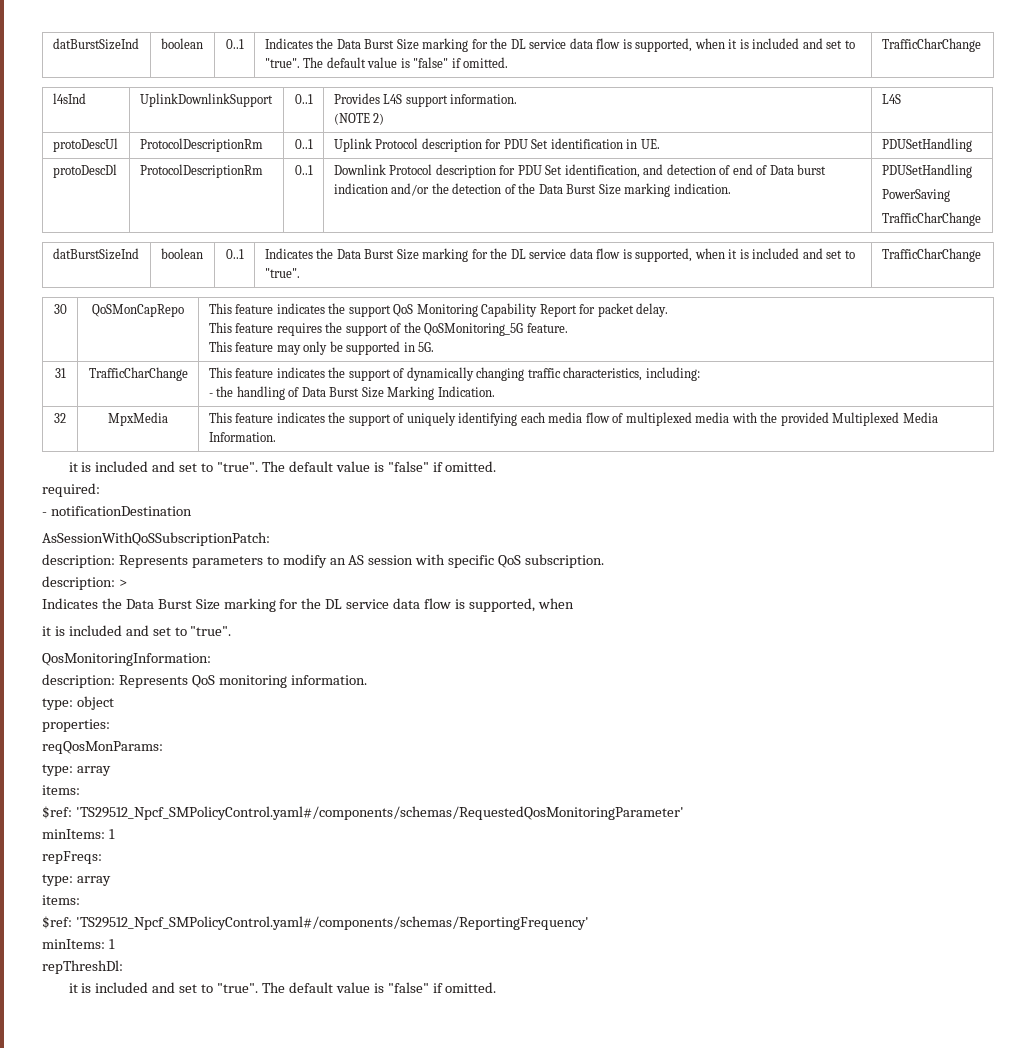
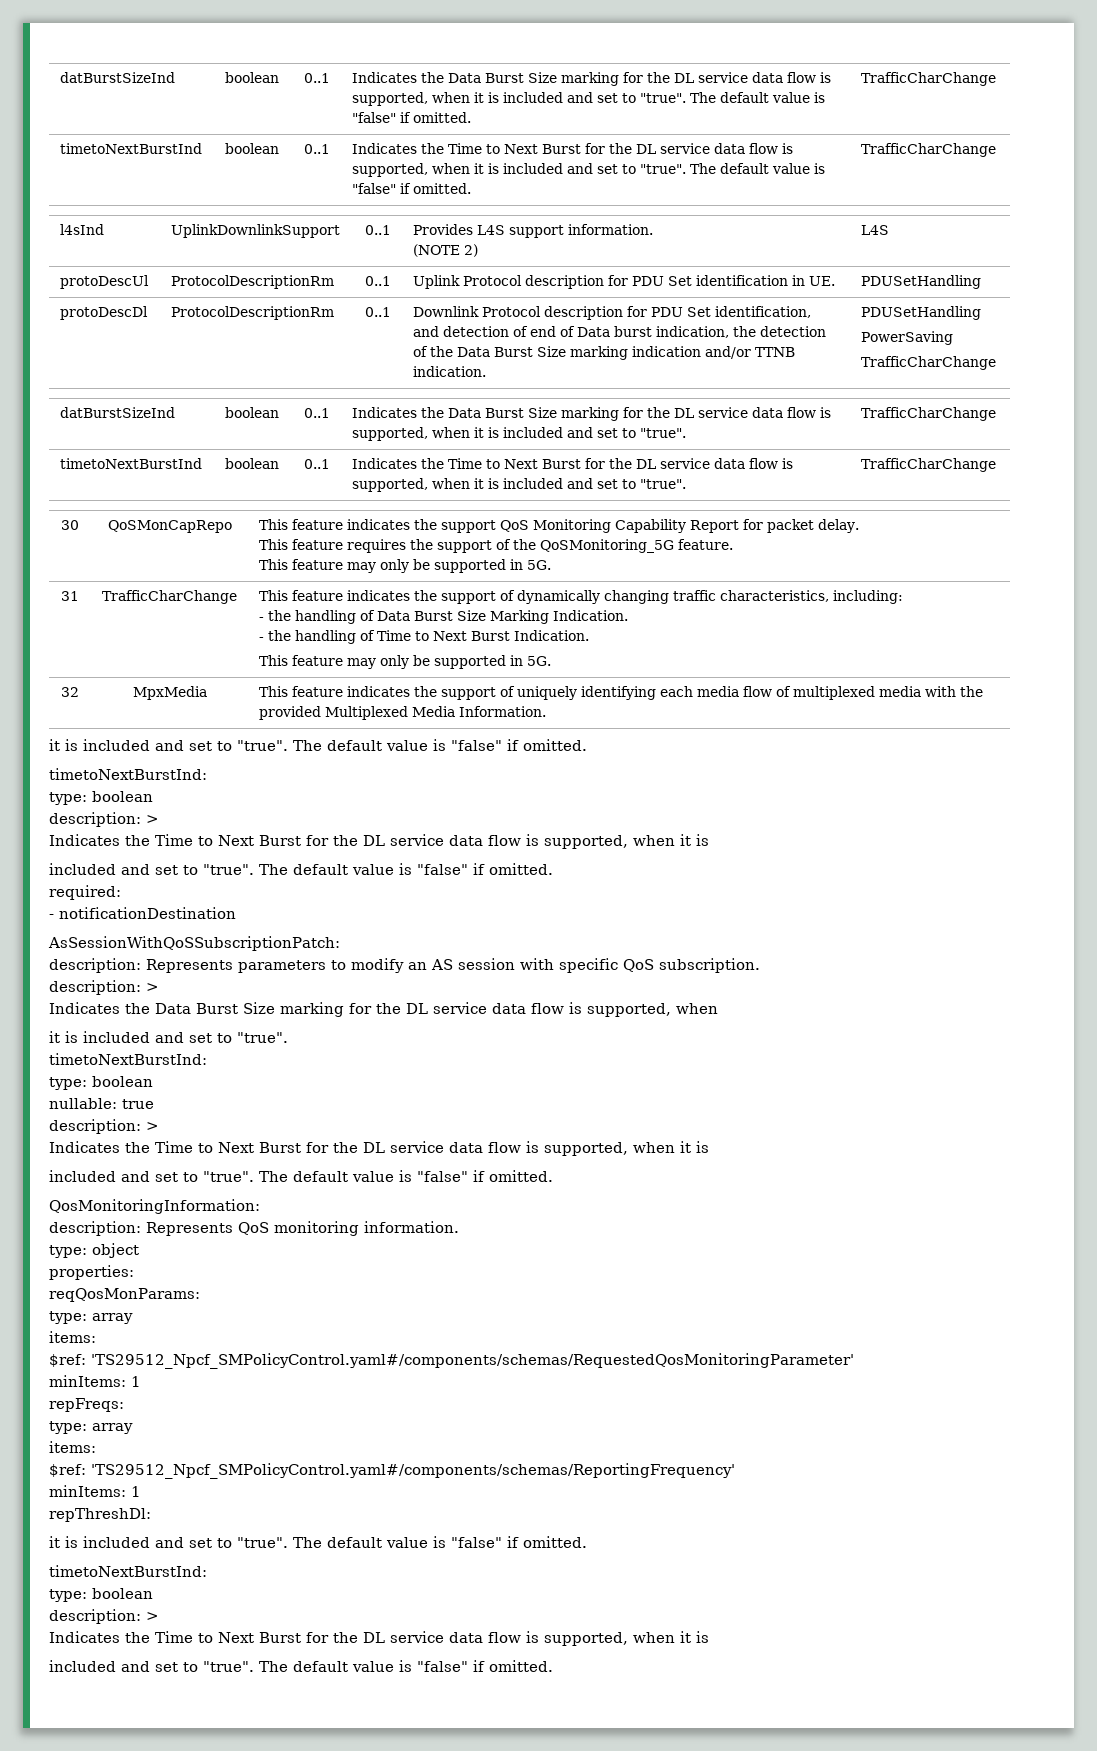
(981, 45) none -> [60,143,203,154] [225,143,280,154] [303,144,330,154] [352,143,794,154] [352,163,826,177] [352,183,472,194] [861,143,997,157] // timetoNextBurstInd | boolean | 0..1 | Indicates the Time to Next Burst for the DL service data flow is supported, when it is included and set to "true". The default value is "false" if omitted. | TrafficCharChange
[333,183,430,196] indication and/or -> [656,326,730,338] indication,
(671, 190) none -> [632,346,796,359] indication and/or TTNB
(981, 255) none -> [60,458,203,469] [225,458,280,469] [303,459,330,469] [352,458,794,469] [352,478,687,492] [861,458,997,472] // timetoNextBurstInd | boolean | 0..1 | Indicates the Time to Next Burst for the DL service data flow is supported, when it is included and set to "true". | TrafficCharChange
(495, 391) none -> [259,630,590,644] [259,655,552,669] // - the handling of Time to Next Burst Indication. // This feature may only be supported in 5G.
(497, 466) none -> [49,768,207,780] [49,791,153,805] [49,812,159,827] [49,834,709,849] [49,863,553,875] // timetoNextBurstInd: // type: boolean // description: > // Indicates the Time to Next Burst for the DL service data flow is supported, when it is // included and set to "true". The default value is "false" if omitted.
(232, 631) none -> [49,1053,207,1065] [49,1076,153,1090] [49,1098,154,1109] [49,1119,159,1134] [49,1141,709,1156] [49,1170,553,1182] // timetoNextBurstInd: // type: boolean // nullable: true // description: > // Indicates the Time to Next Burst for the DL service data flow is supported, when it is // included and set to "true". The default value is "false" if omitted.
(497, 987) none -> [49,1565,207,1577] [49,1588,153,1602] [49,1609,159,1624] [49,1631,709,1646] [49,1660,553,1672] // timetoNextBurstInd: // type: boolean // description: > // Indicates the Time to Next Burst for the DL service data flow is supported, when it is // included and set to "true". The default value is "false" if omitted.

